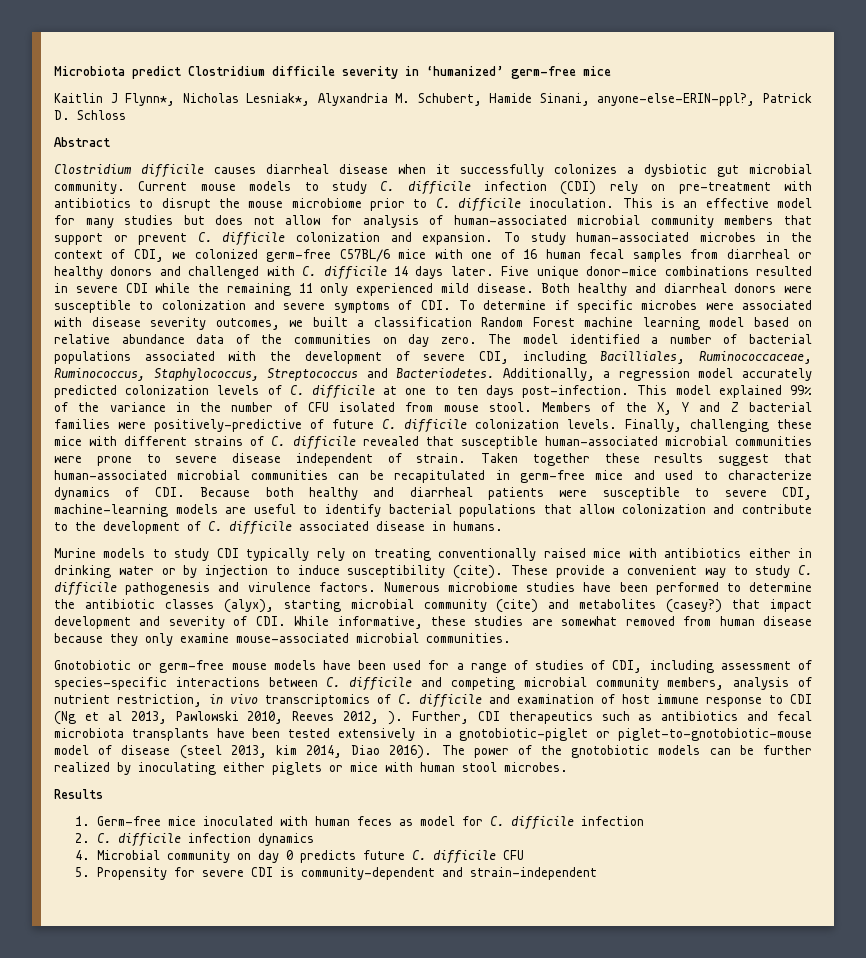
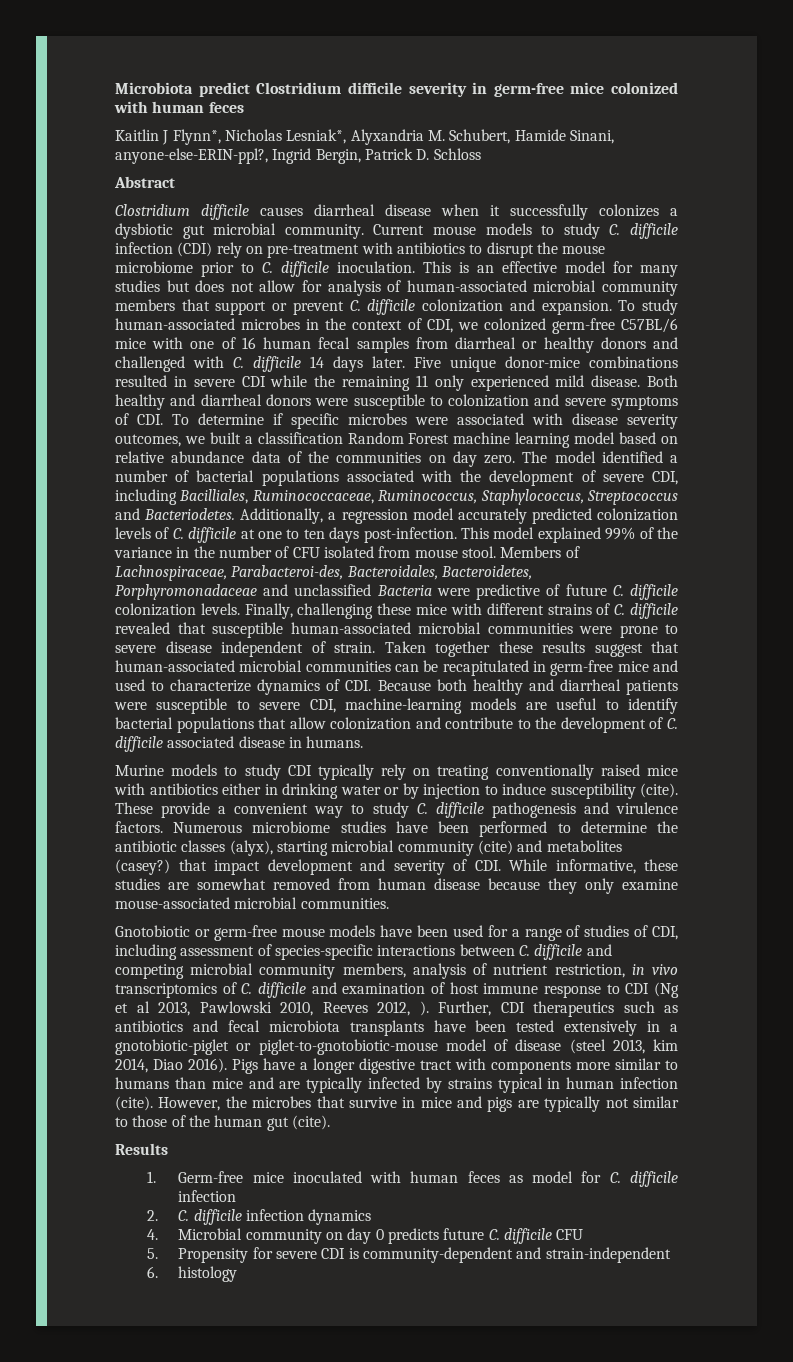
[426,66,611,79] ‘humanized’ germ-free mice -> [493,82,678,97] [114,101,244,113] germ-free mice colonized with human feces
(756, 99) none -> [272,148,361,164] Ingrid Bergin,
[625,402,813,415] [54,419,302,432] the X, Y and Z bacterial families were positively-predictive -> [115,565,532,581] [115,584,541,600] Lachnospiraceae, Parabacteroi-des, Bacteroidales, Bacteroidetes, Porphyromonadaceae and unclassified Bacteria were predictive
[441,745,812,758] [54,762,568,775] The power of the gnotobiotic models can be further realized by inoculating either piglets or mice with human stool microbes. -> [232,1058,678,1074] [115,1077,678,1093] [115,1096,679,1112] [115,1115,330,1131] Pigs have a longer digestive tract with components more similar to humans than mice and are typically infected by strains typical in human infection (cite). However, the microbes that survive in mice and pigs are typically not similar to those of the human gut (cite).
(597, 873) none -> [146,1266,238,1282] // 6. histology

